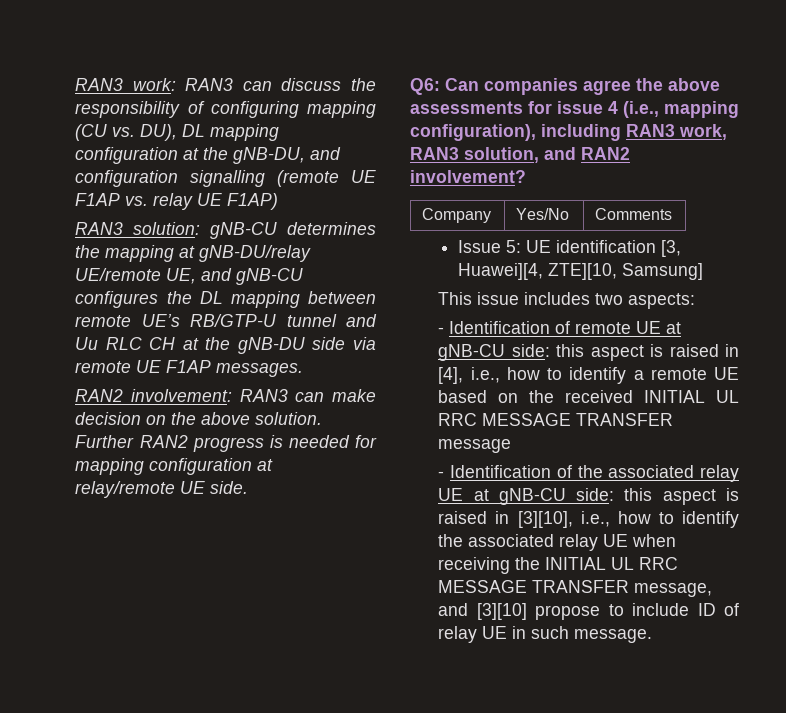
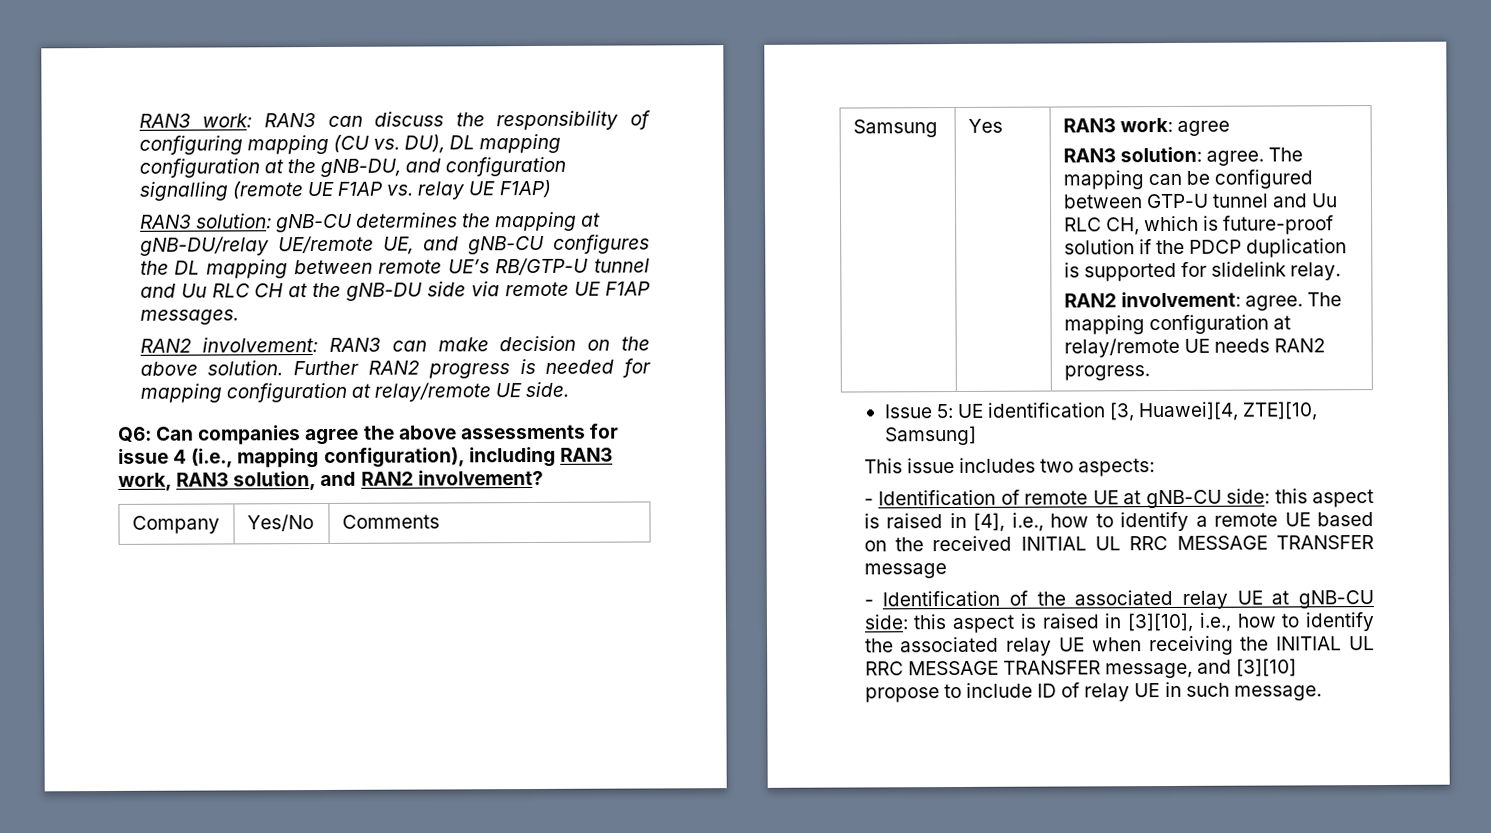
(673, 214) none -> [852,119,938,138] [967,118,1003,133] [1062,117,1231,136] [1062,146,1304,166] [1062,169,1314,190] [1062,193,1339,209] [1063,215,1335,236] [1063,238,1348,258] [1063,261,1342,282] [1063,291,1343,311] [1063,314,1292,335] [1063,337,1327,358] [1063,365,1150,381] // Samsung | Yes | RAN3 work: agree // RAN3 solution: agree. The mapping can be configured between GTP-U tunnel and Uu RLC CH, which is future-proof solution if the PDCP duplication is supported for slidelink relay. // RAN2 involvement: agree. The mapping configuration at relay/remote UE needs RAN2 progress.

